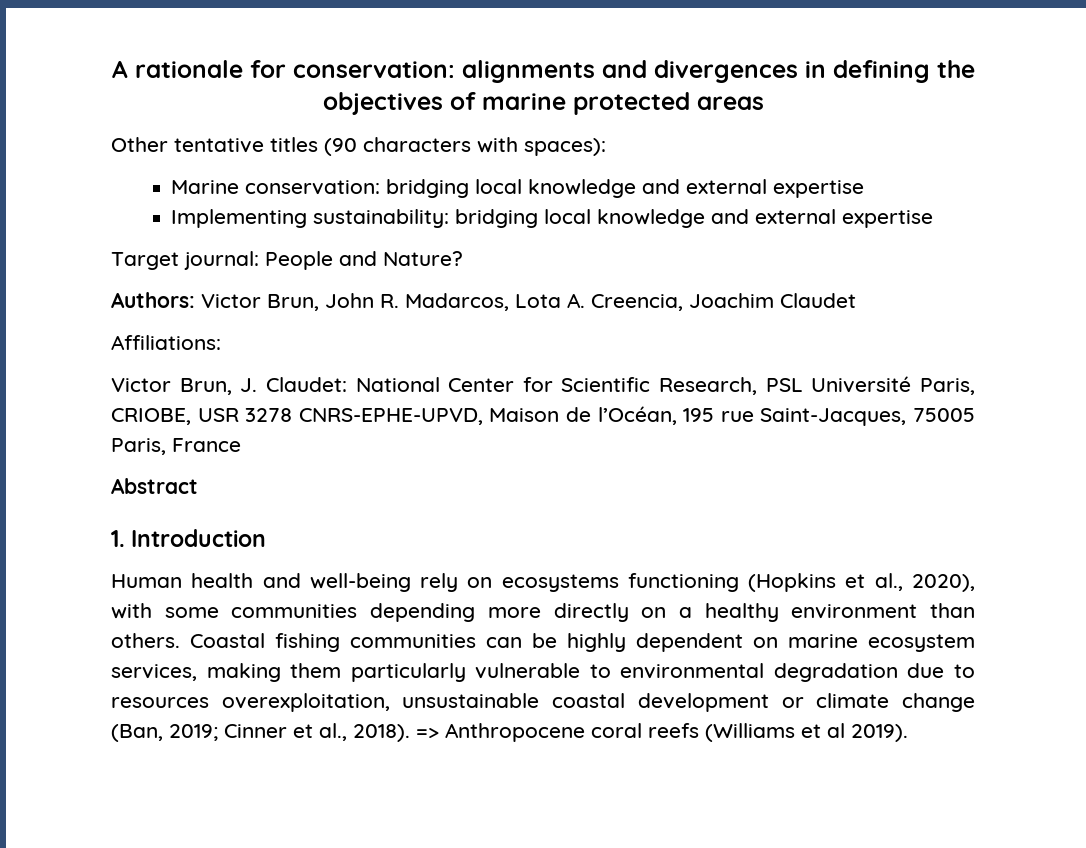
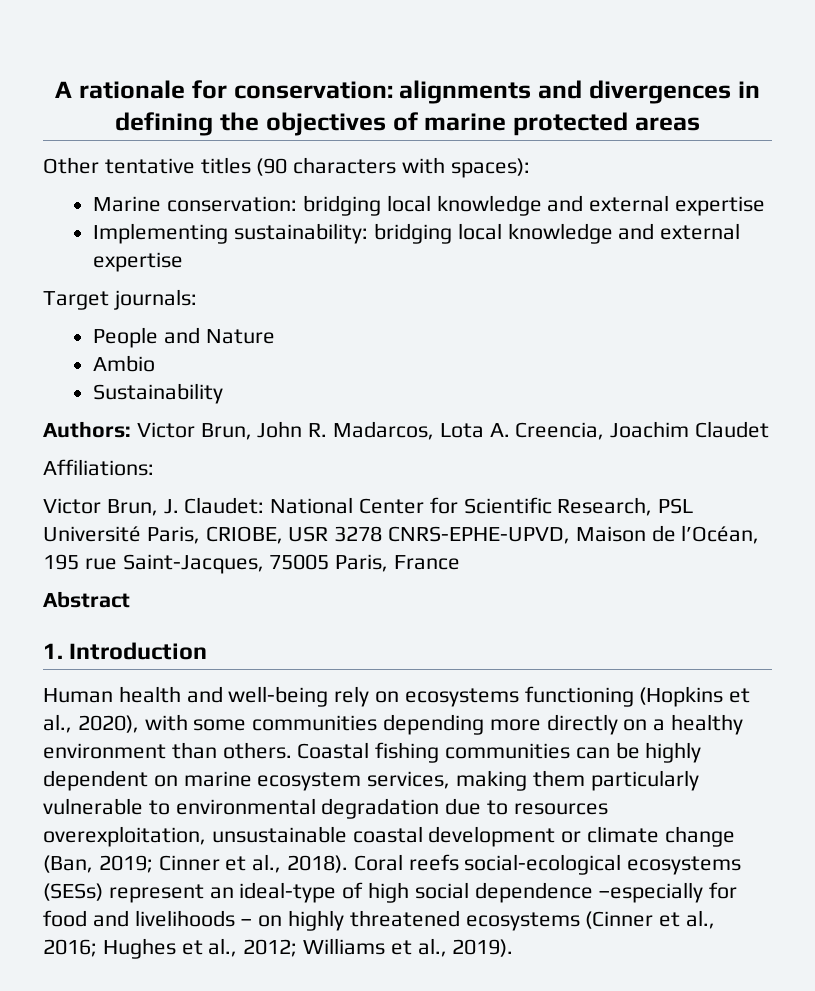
[184,251,259,270] journal: -> [113,289,197,310] journals: //
[383,251,463,266] Nature? -> [205,329,275,344] [93,355,156,372] [93,383,224,404] Nature // Ambio // Sustainability
[416,723,845,742] => Anthropocene coral reefs (Williams et al -> [353,854,742,875] [43,882,738,903] [43,910,716,931] [43,938,447,959] Coral reefs social-ecological ecosystems (SESs) represent an ideal-type of high social dependence –especially for food and livelihoods – on highly threatened ecosystems (Cinner et al., 2016; Hughes et al., 2012; Williams et al.,

